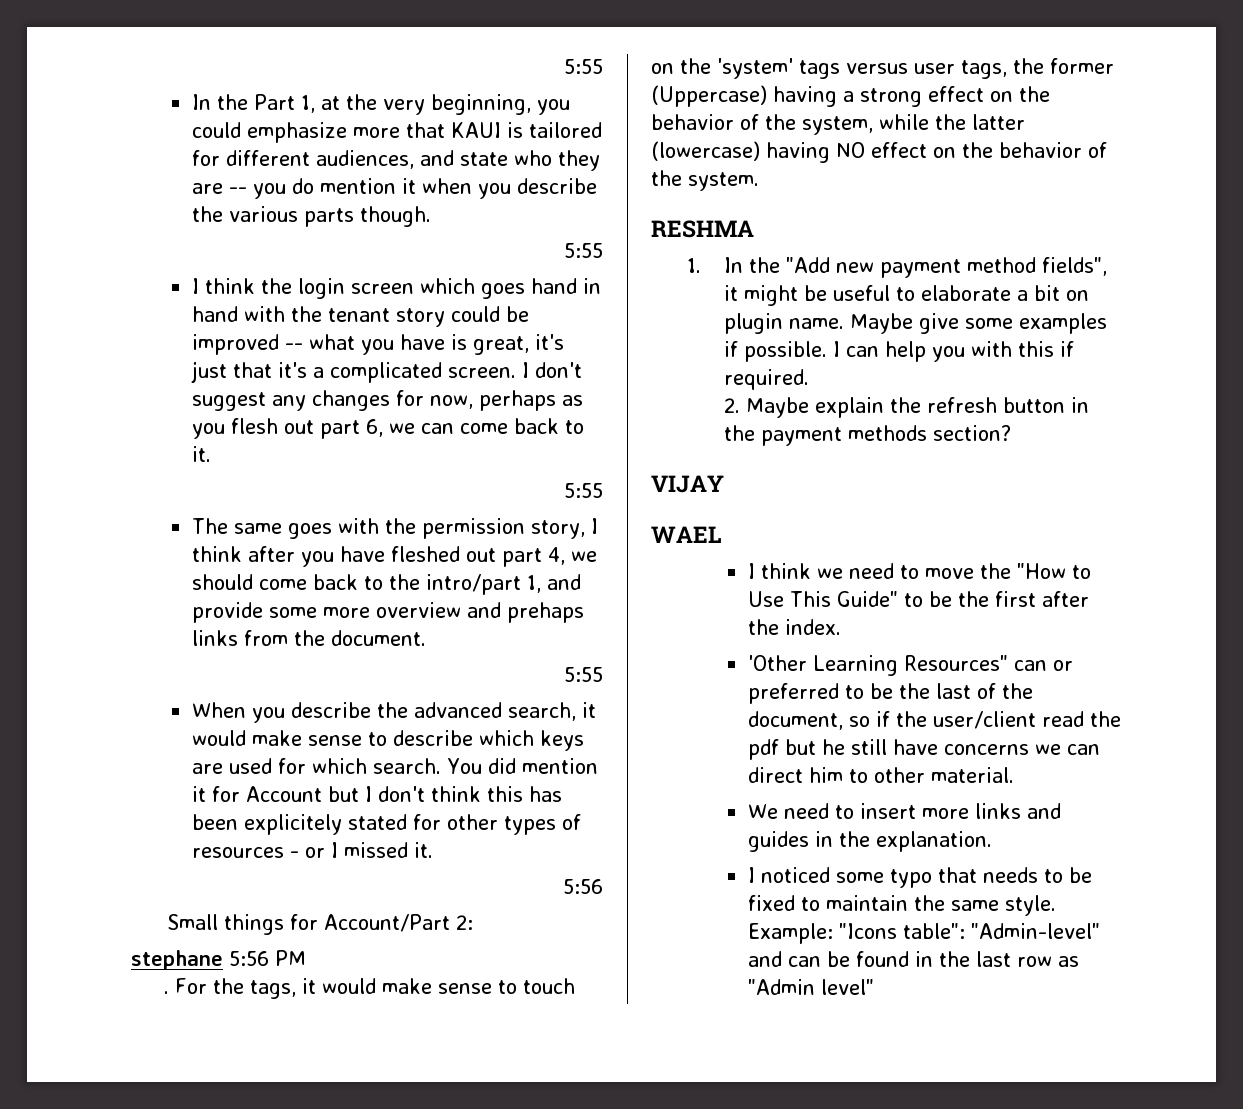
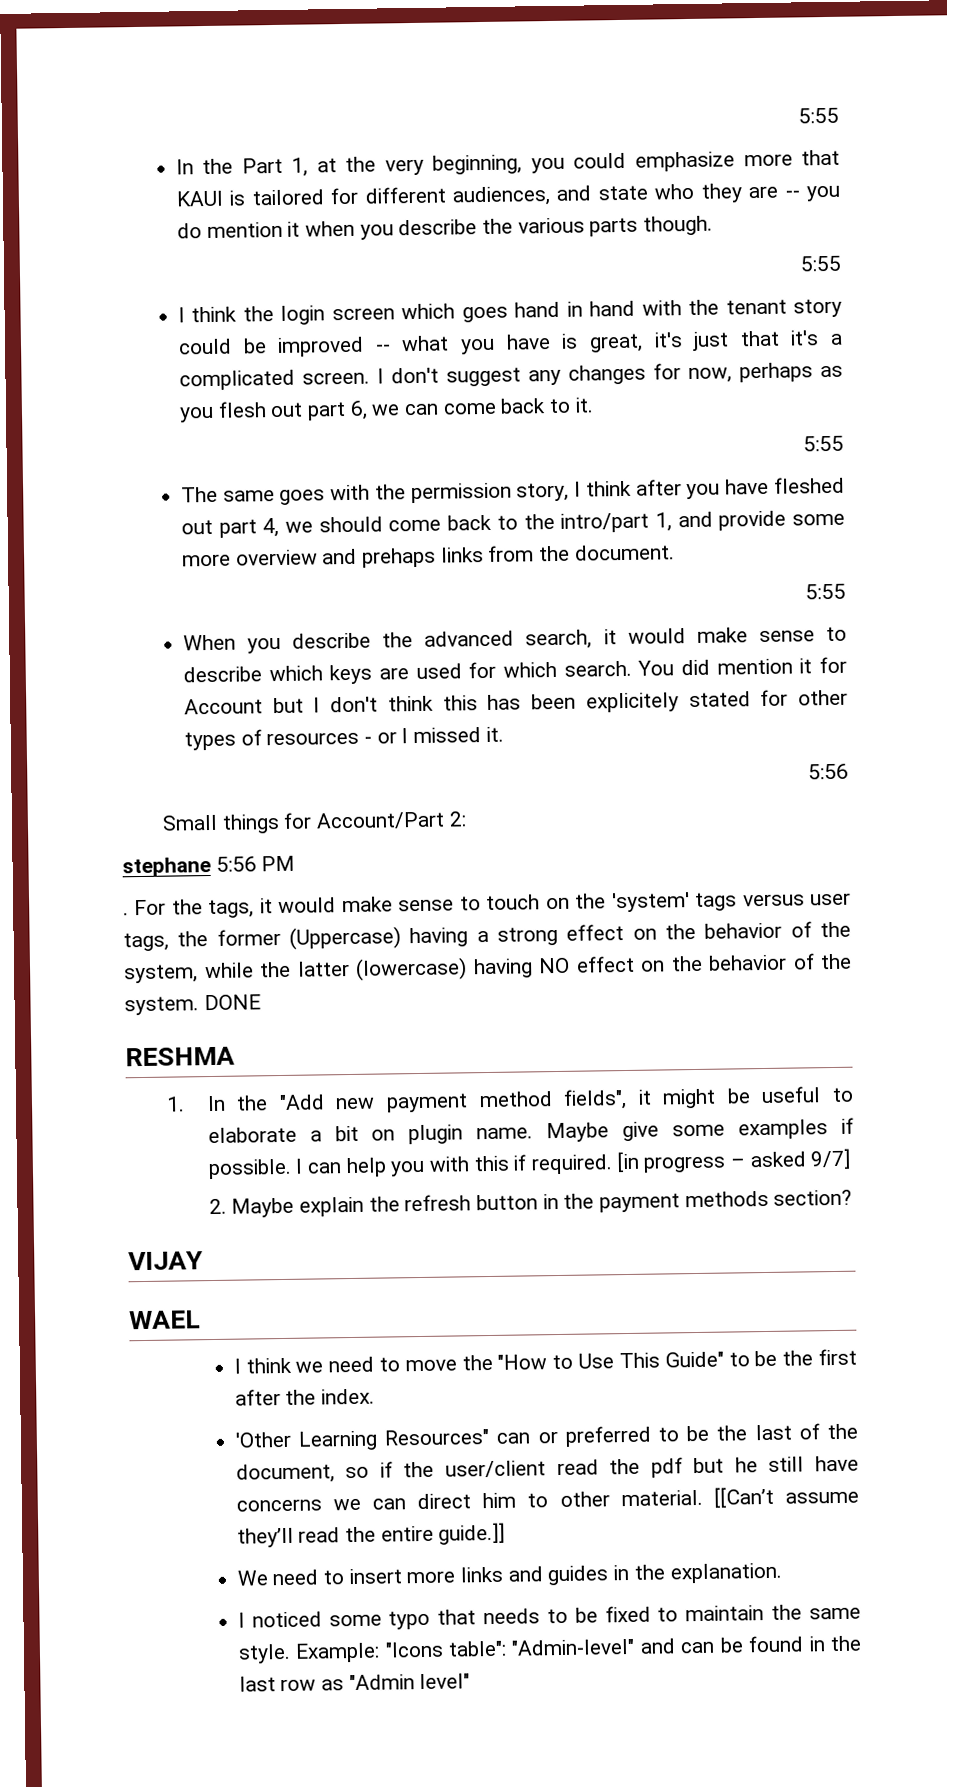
(759, 181) none -> [203,994,261,1011] DONE
(809, 379) none -> [616,1148,852,1173] [in progress – asked 9/7]
(1015, 775) none -> [713,1486,859,1508] [236,1522,506,1548] [[Can’t assume they’ll read the entire guide.]]

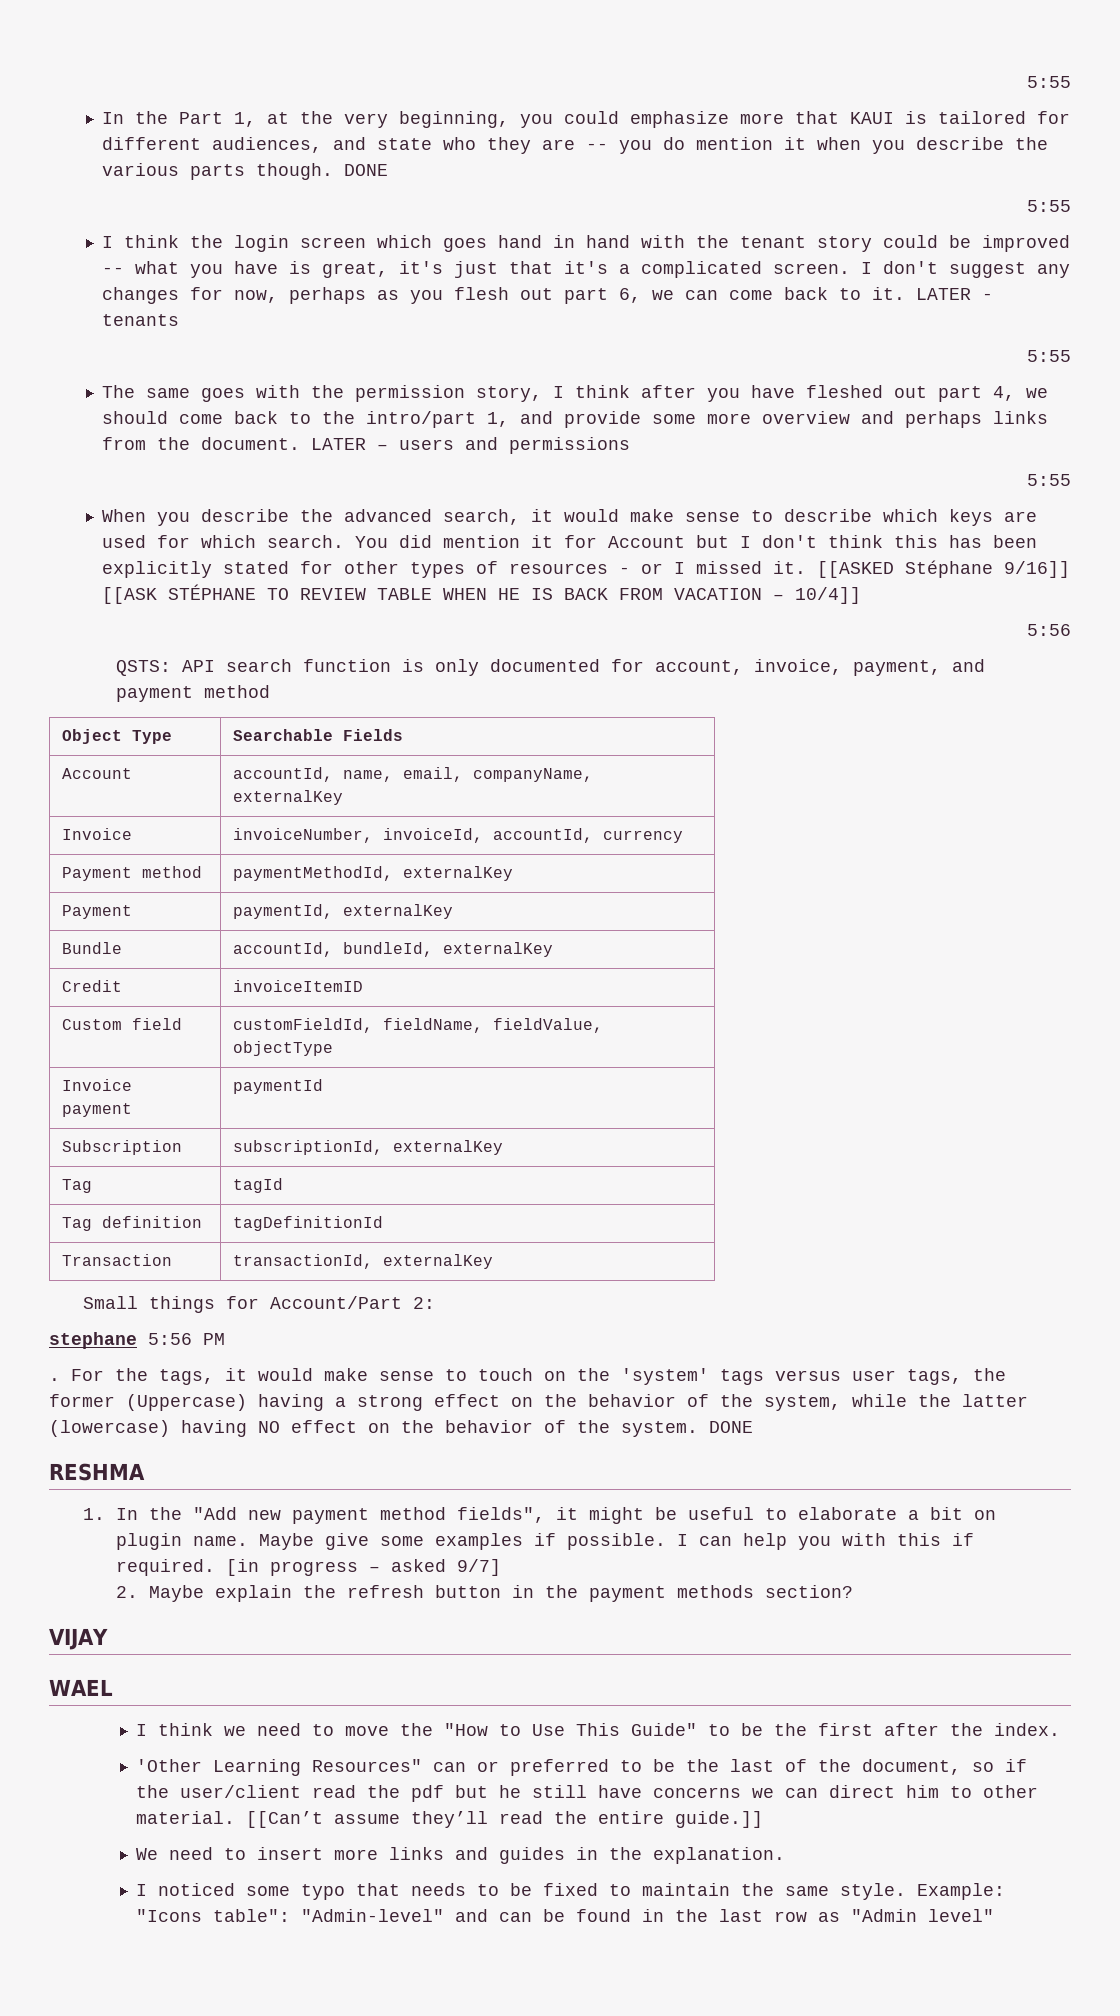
(713, 225) none -> [344,164,389,176] DONE
(594, 405) none -> [916,288,994,300] [102,314,180,326] LATER - tenants
[360,547,436,568] prehaps -> [905,411,983,428] perhaps
(675, 552) none -> [311,437,631,454] LATER – users and permissions
[585,692,679,713] explicitely -> [102,561,213,578] explicitly
[808,763,849,780] // 5:56 -> [817,560,1071,578] [102,584,862,604] [1027,624,1071,636] [116,659,986,676] [116,685,271,702] [61,729,172,744] [232,729,403,741] [61,768,132,779] [232,767,593,782] [232,790,343,805] [61,828,132,840] [232,828,683,843] [61,866,202,881] [232,866,513,881] [61,905,132,919] [232,904,453,919] [61,942,122,954] [232,942,553,957] [61,980,122,992] [232,980,363,992] [61,1018,182,1030] [232,1018,603,1033] [232,1041,333,1056] [61,1079,132,1091] [61,1103,132,1117] [232,1079,323,1094] [61,1140,182,1155] [232,1140,503,1155] [61,1179,92,1193] [232,1178,283,1193] [61,1216,202,1231] [232,1216,383,1231] [61,1254,172,1266] [232,1254,493,1269] [[ASKED Stéphane 9/16]] [[ASK STÉPHANE TO REVIEW TABLE WHEN HE IS BACK FROM VACATION – 10/4]] // 5:56 // QSTS: API search function is only documented for account, invoice, payment, and payment method // Object Type | Searchable Fields // Account | accountId, name, email, companyName, externalKey // Invoice | invoiceNumber, invoiceId, accountId, currency // Payment method | paymentMethodId, externalKey // Payment | paymentId, externalKey // Bundle | accountId, bundleId, externalKey // Credit | invoiceItemID // Custom field | customFieldId, fieldName, fieldValue, objectType // Invoice payment | paymentId // Subscription | subscriptionId, externalKey // Tag | tagId // Tag definition | tagDefinitionId // Transaction | transactionId, externalKey

